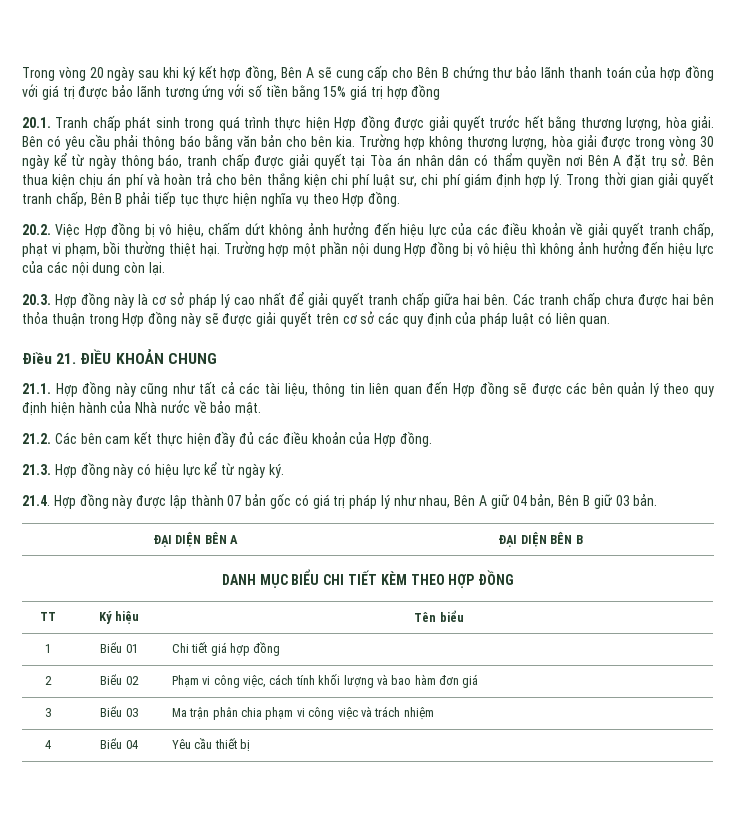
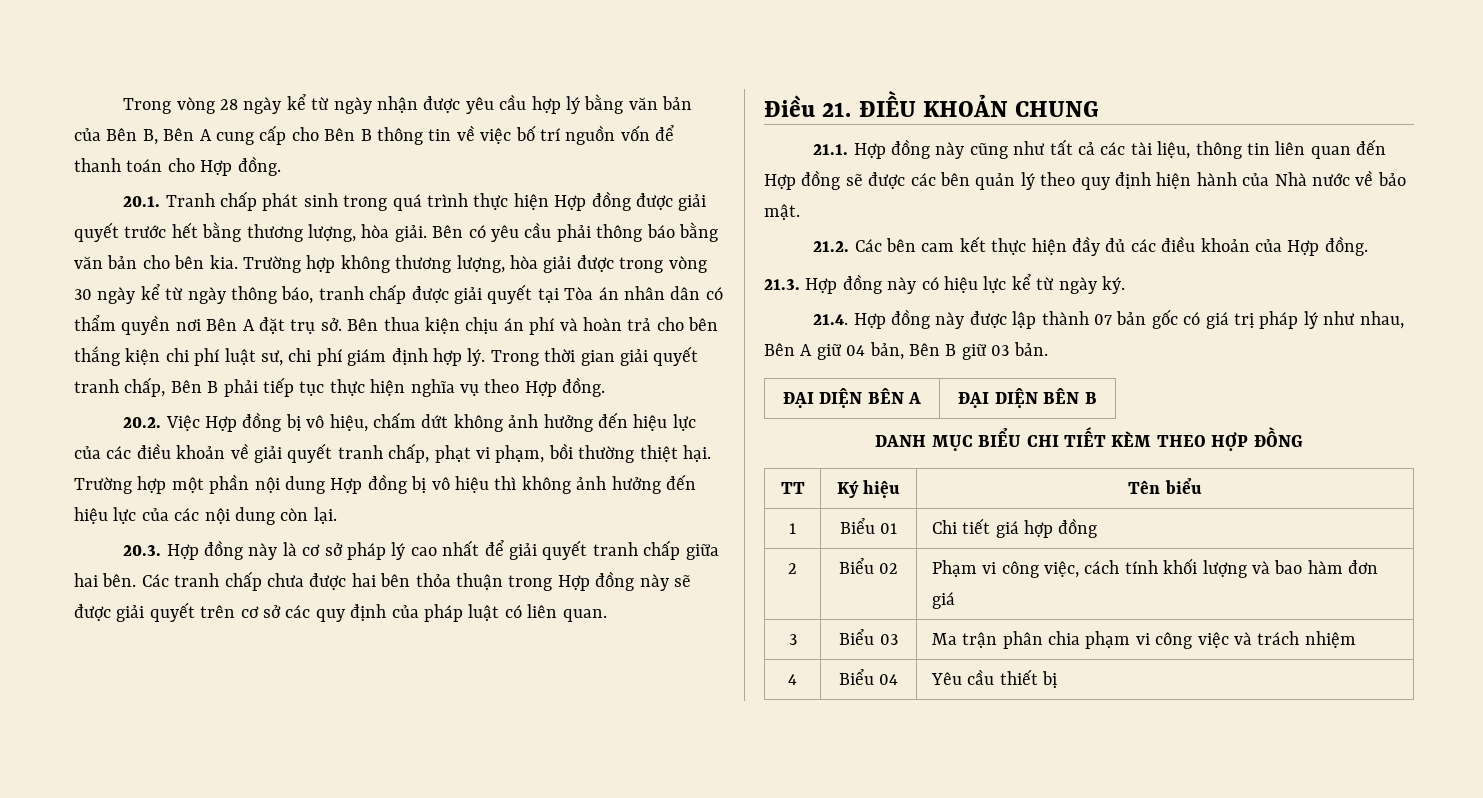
[89,65,332,81] 20 ngày sau khi ký kết hợp đồng, Bên A sẽ -> [219,94,693,114] [74,128,212,145] 28 ngày kể từ ngày nhận được yêu cầu hợp lý bằng văn bản của Bên B, Bên A
[452,65,714,81] [22,84,441,100] chứng thư bảo lãnh thanh toán của hợp đồng với giá trị được bảo lãnh tương ứng với số tiền bằng 15% giá trị hợp đồng -> [377,125,675,145] [74,156,281,176] thông tin về việc bố trí nguồn vốn để thanh toán cho Hợp đồng.

